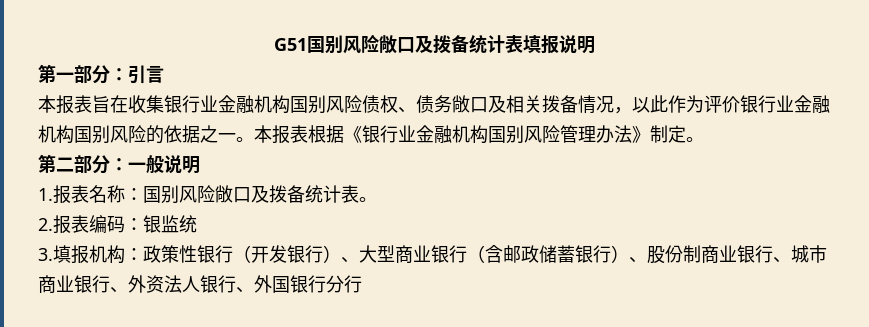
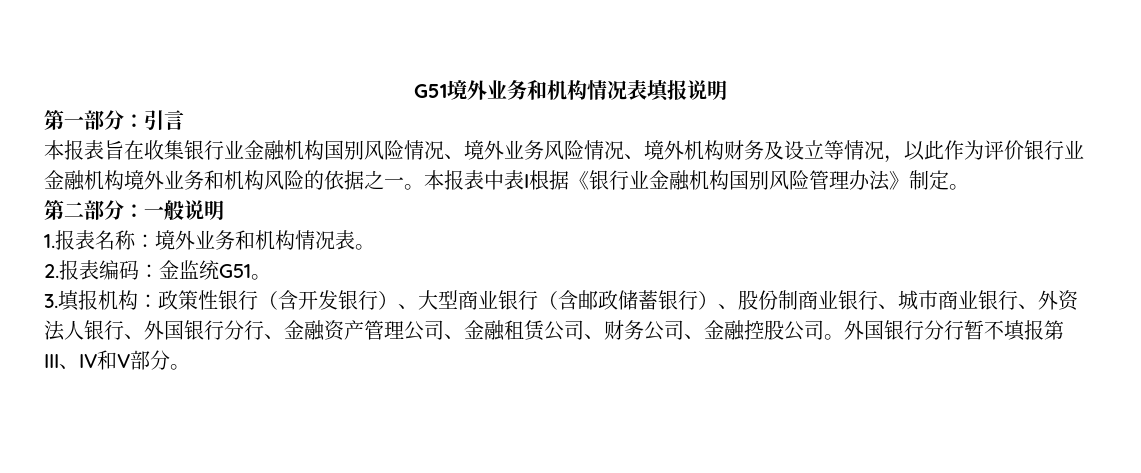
[274,34,505,54] G51国别风险敞口及拨备统计 -> [414,80,627,100] G51境外业务和机构情况
[362,95,578,113] 债权、债务敞口及相关拨备 -> [404,140,844,160] 情况、境外业务风险情况、境外机构财务及设立等
[74,125,110,144] 国别 -> [124,170,264,190] 境外业务和机构
(308, 134) none -> [484,170,529,190] 中表I
[143,185,341,204] 国别风险敞口及拨备统计 -> [155,230,335,250] 境外业务和机构情况
[143,215,161,233] 银 -> [159,260,179,279] 金
(197, 224) none -> [219,264,271,280] G51。
(251, 254) none -> [278,290,298,310] 含
(362, 284) none -> [264,320,1064,341] [44,350,190,370] 、金融资产管理公司、金融租赁公司、财务公司、金融控股公司。外国银行分行暂不填报第III、IV和V部分。

